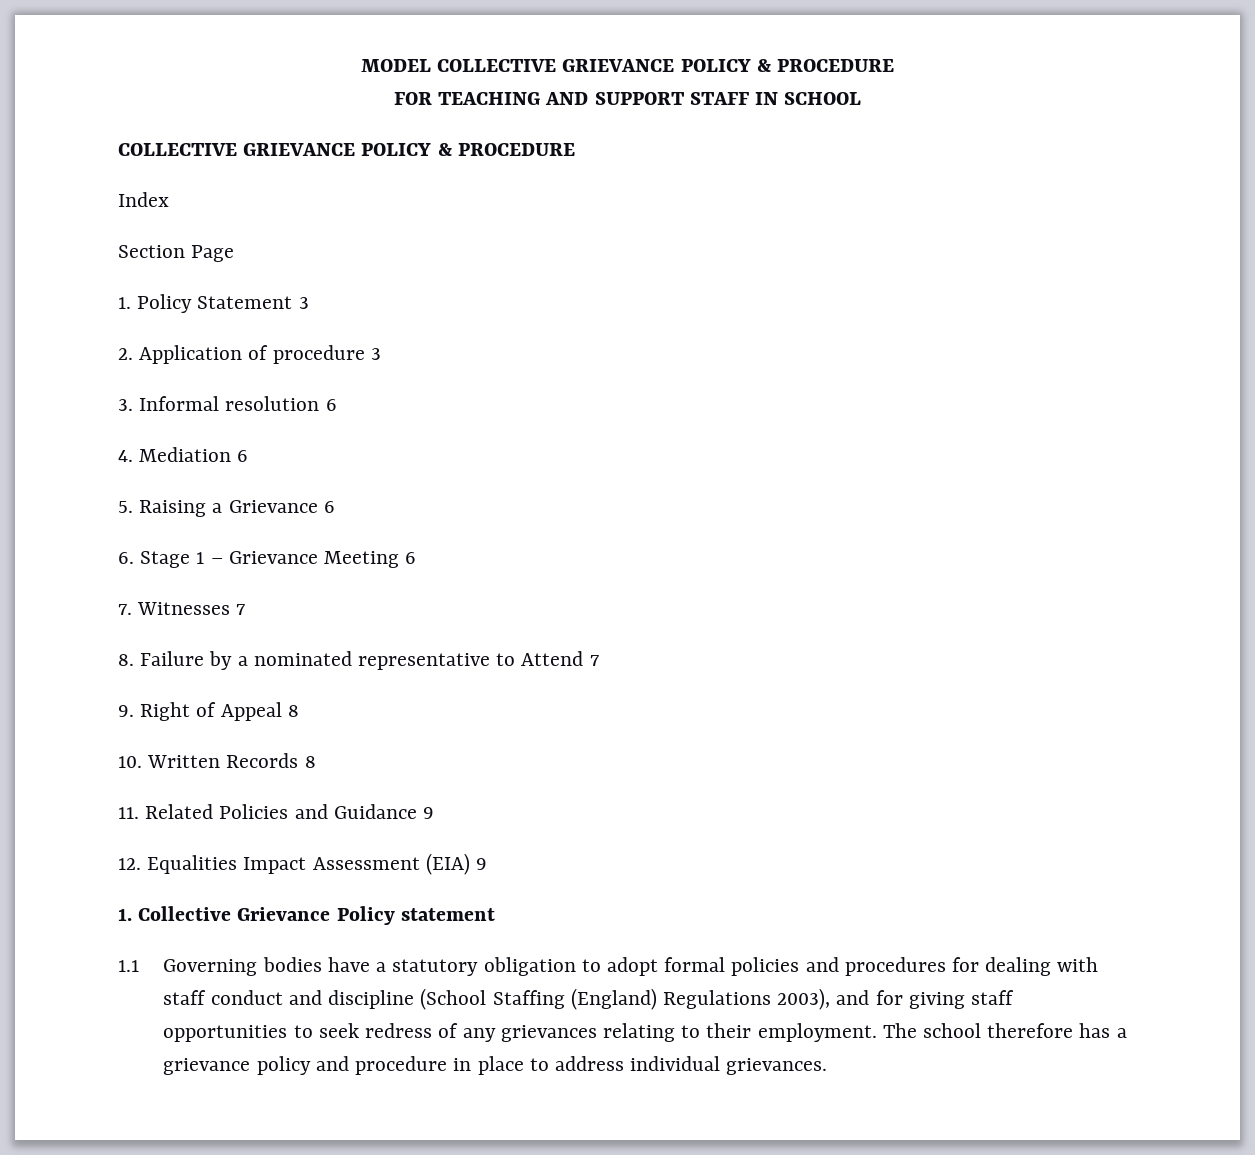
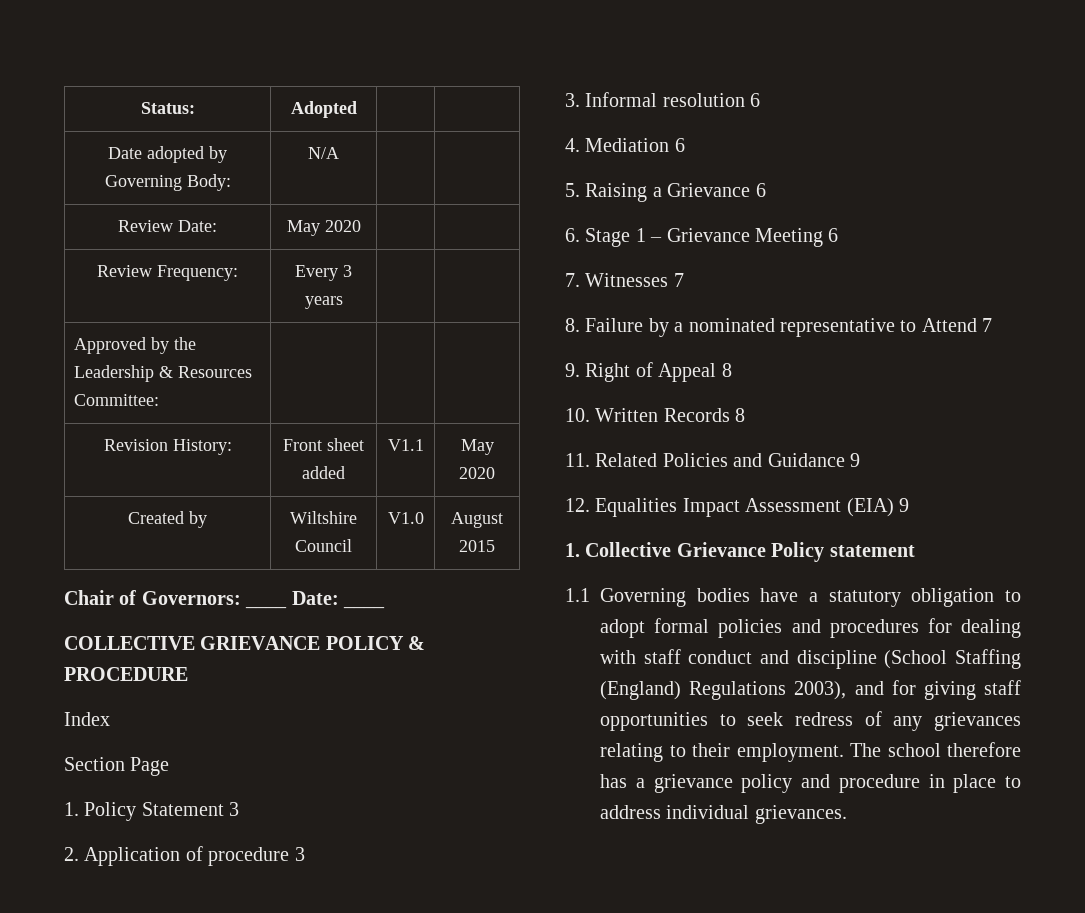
[360,59,895,72] [393,92,862,105] MODEL COLLECTIVE GRIEVANCE POLICY & PROCEDURE // FOR TEACHING AND SUPPORT STAFF IN SCHOOL -> [140,102,195,114] [290,101,357,118] [108,146,227,163] [104,174,231,191] [308,147,339,159] [118,220,217,232] [286,220,361,236] [97,265,238,281] [295,265,352,281] [304,296,343,309] [74,337,197,354] [74,365,253,382] [74,394,160,406] [103,439,232,455] [283,438,364,451] [302,466,345,479] [387,439,424,451] [460,439,494,455] [459,467,495,479] [128,511,207,528] [290,511,357,524] [295,539,352,552] [387,512,424,524] [451,512,503,528] [459,540,495,552] [64,590,241,605] [245,605,288,609] [291,591,339,605] [343,605,385,609] Status: | Adopted | | // Date adopted by Governing Body: | N/A | | // Review Date: | May 2020 | | // Review Frequency: | Every 3 years | | // Approved by the Leadership & Resources Committee: | | | // Revision History: | Front sheet added | V1.1 | May 2020 // Created by | Wiltshire Council | V1.0 | August 2015 // Chair of Governors: ____ Date: ____

